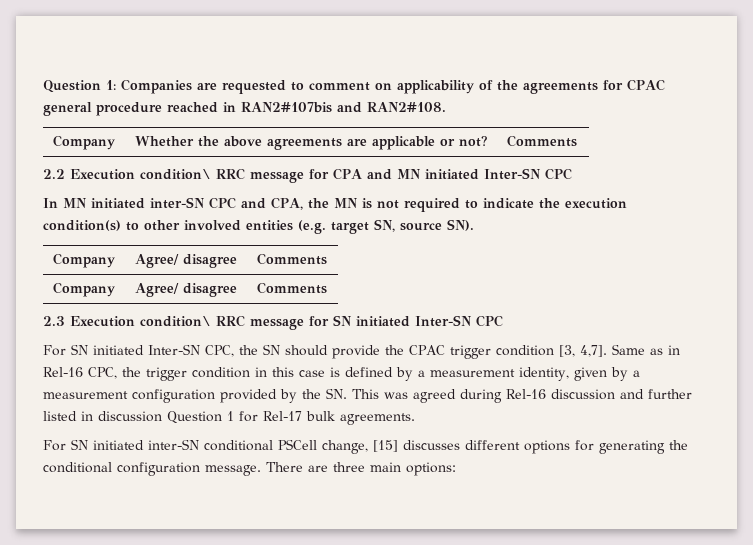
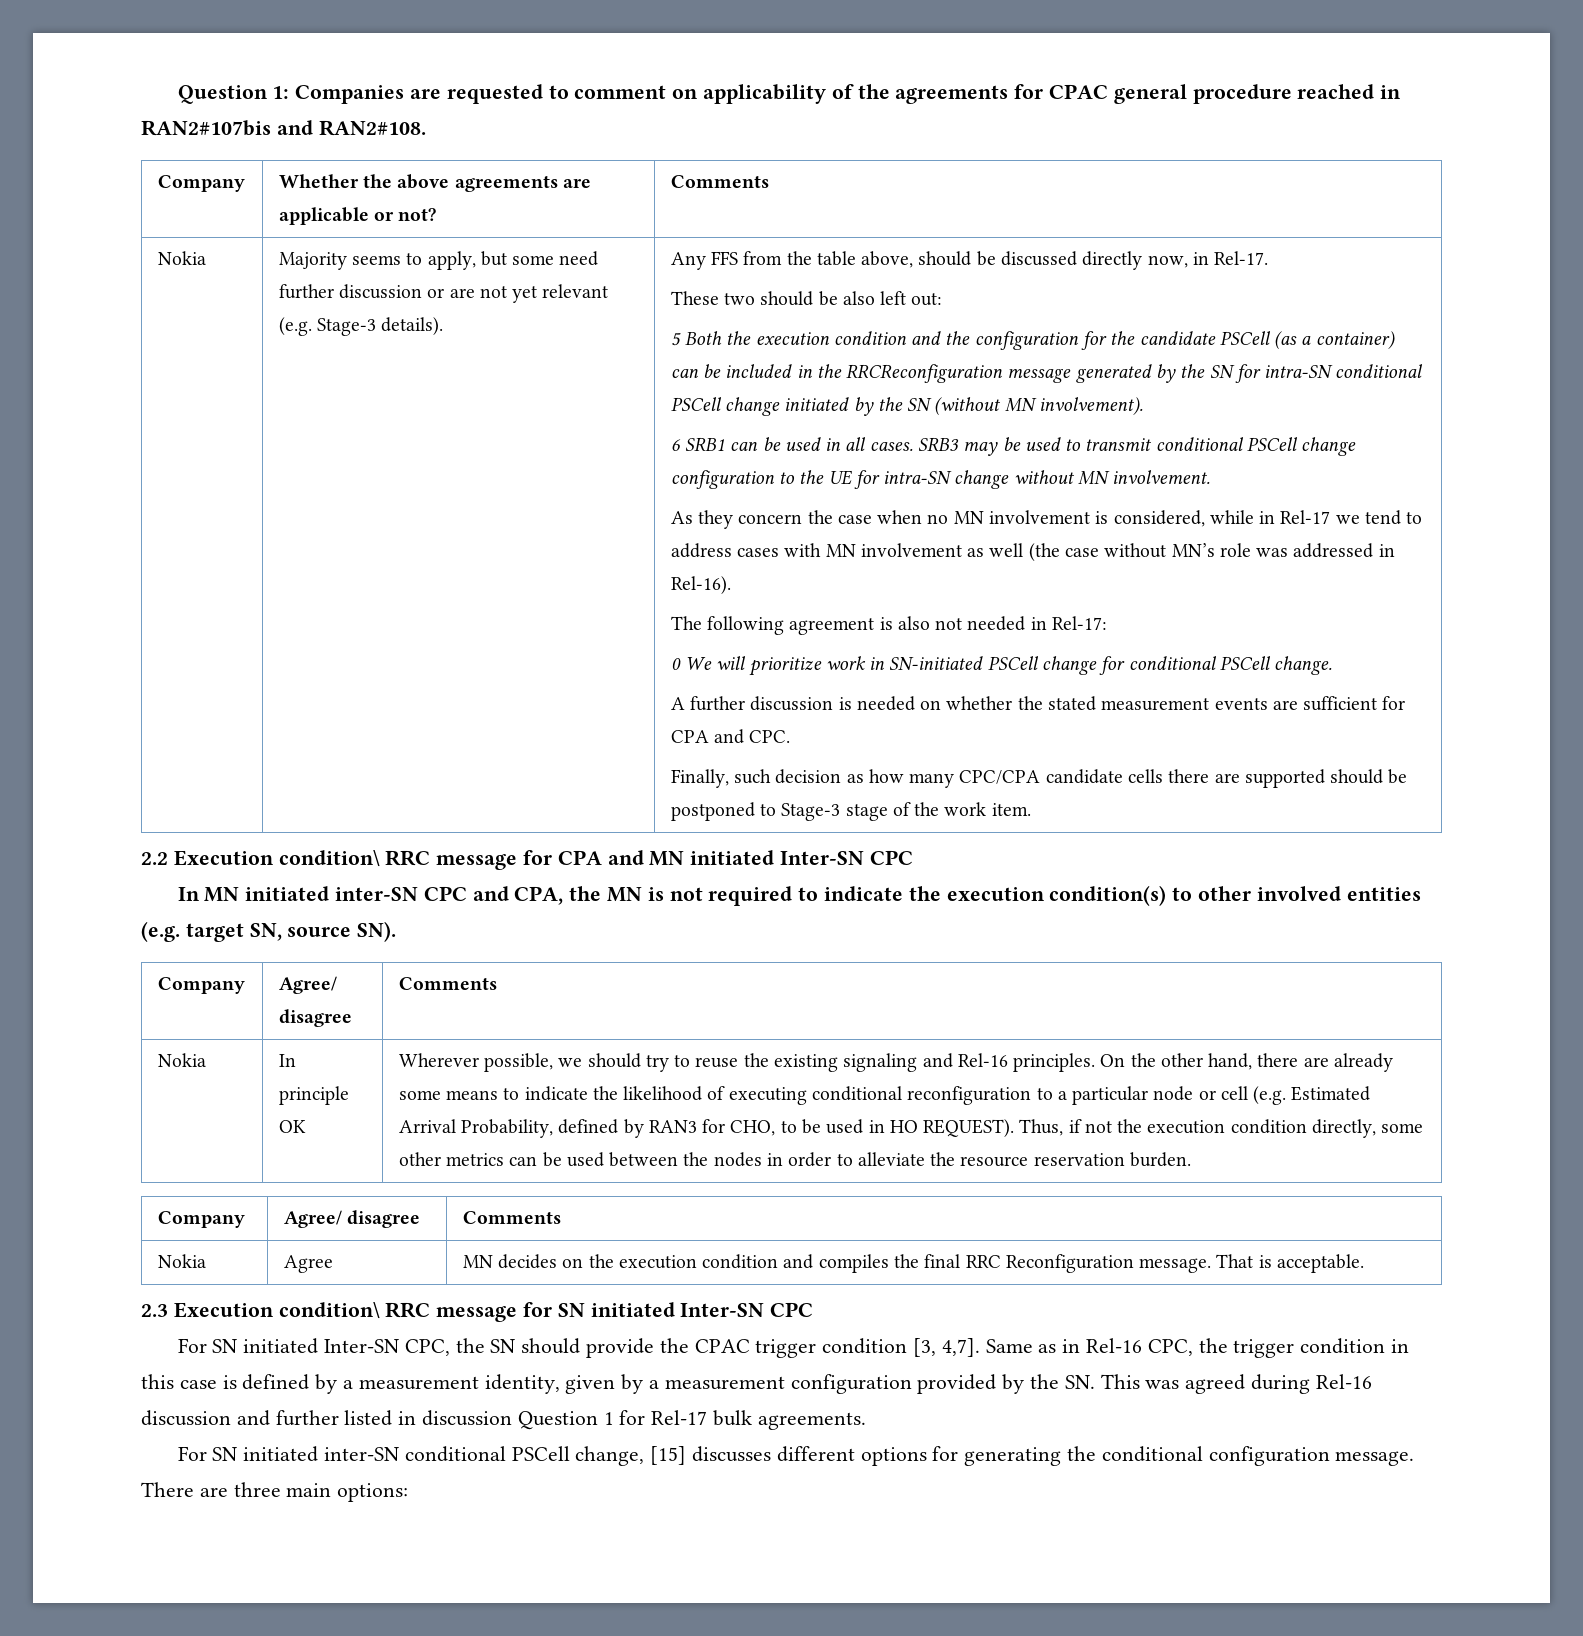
(577, 141) none -> [157,251,206,265] [278,251,599,270] [278,284,609,303] [278,317,444,336] [670,251,1269,270] [670,291,943,306] [670,331,1395,350] [670,364,1424,383] [670,397,1143,416] [670,437,1357,456] [670,470,1211,489] [670,510,1423,529] [670,543,1395,561] [670,576,731,594] [670,616,1107,635] [670,656,1333,676] [670,696,1406,711] [670,729,791,744] [670,769,1408,788] [670,802,1031,821] // Nokia | Majority seems to apply, but some need further discussion or are not yet relevant (e.g. Stage-3 details). | Any FFS from the table above, should be discussed directly now, in Rel-17. // These two should be also left out: // 5 Both the execution condition and the configuration for the candidate PSCell (as a container) can be included in the RRCReconfiguration message generated by the SN for intra-SN conditional PSCell change initiated by the SN (without MN involvement). // 6 SRB1 can be used in all cases. SRB3 may be used to transmit conditional PSCell change configuration to the UE for intra-SN change without MN involvement. // As they concern the case when no MN involvement is considered, while in Rel-17 we tend to address cases with MN involvement as well (the case without MN’s role was addressed in Rel-16). // The following agreement is also not needed in Rel-17: // 0 We will prioritize work in SN-initiated PSCell change for conditional PSCell change. // A further discussion is needed on whether the stated measurement events are sufficient for CPA and CPC. // Finally, such decision as how many CPC/CPA candidate cells there are supported should be postponed to Stage-3 stage of the work item.
[52,282,115,297] [134,283,237,297] [256,282,327,294] Company | Agree/ disagree | Comments -> [157,1053,206,1067] [278,1054,296,1067] [278,1086,349,1105] [278,1120,306,1133] [398,1053,1393,1072] [398,1086,1371,1105] [398,1119,1424,1138] [398,1152,1191,1167] [157,1211,245,1228] [283,1210,421,1228] [462,1211,561,1224] [157,1254,206,1268] [283,1255,333,1273] [462,1254,1364,1273] Nokia | In principle OK | Wherever possible, we should try to reuse the existing signaling and Rel-16 principles. On the other hand, there are already some means to indicate the likelihood of executing conditional reconfiguration to a particular node or cell (e.g. Estimated Arrival Probability, defined by RAN3 for CHO, to be used in HO REQUEST). Thus, if not the execution condition directly, some other metrics can be used between the nodes in order to alleviate the resource reservation burden. // Company | Agree/ disagree | Comments // Nokia | Agree | MN decides on the execution condition and compiles the final RRC Reconfiguration message. That is acceptable.

